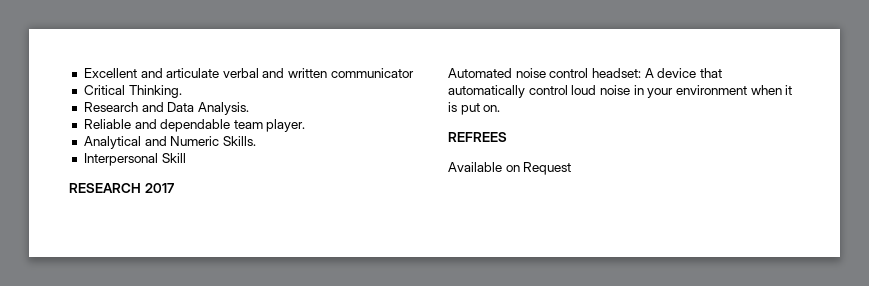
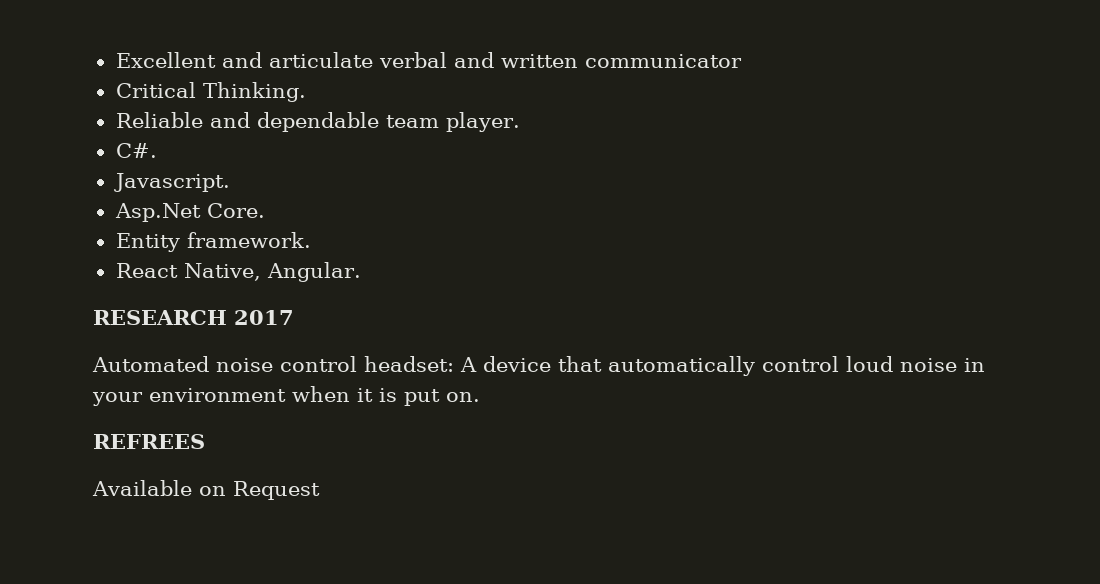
[83,102,249,115] // Research and Data Analysis. -> (306, 92) none
[83,136,256,149] [83,153,186,166] Analytical and Numeric Skills. // Interpersonal Skill -> [115,143,157,158] [113,173,230,192] [114,203,265,222] [115,232,311,252] [115,262,361,282] C#. // Javascript. // Asp.Net Core. // Entity framework. // React Native, Angular.

